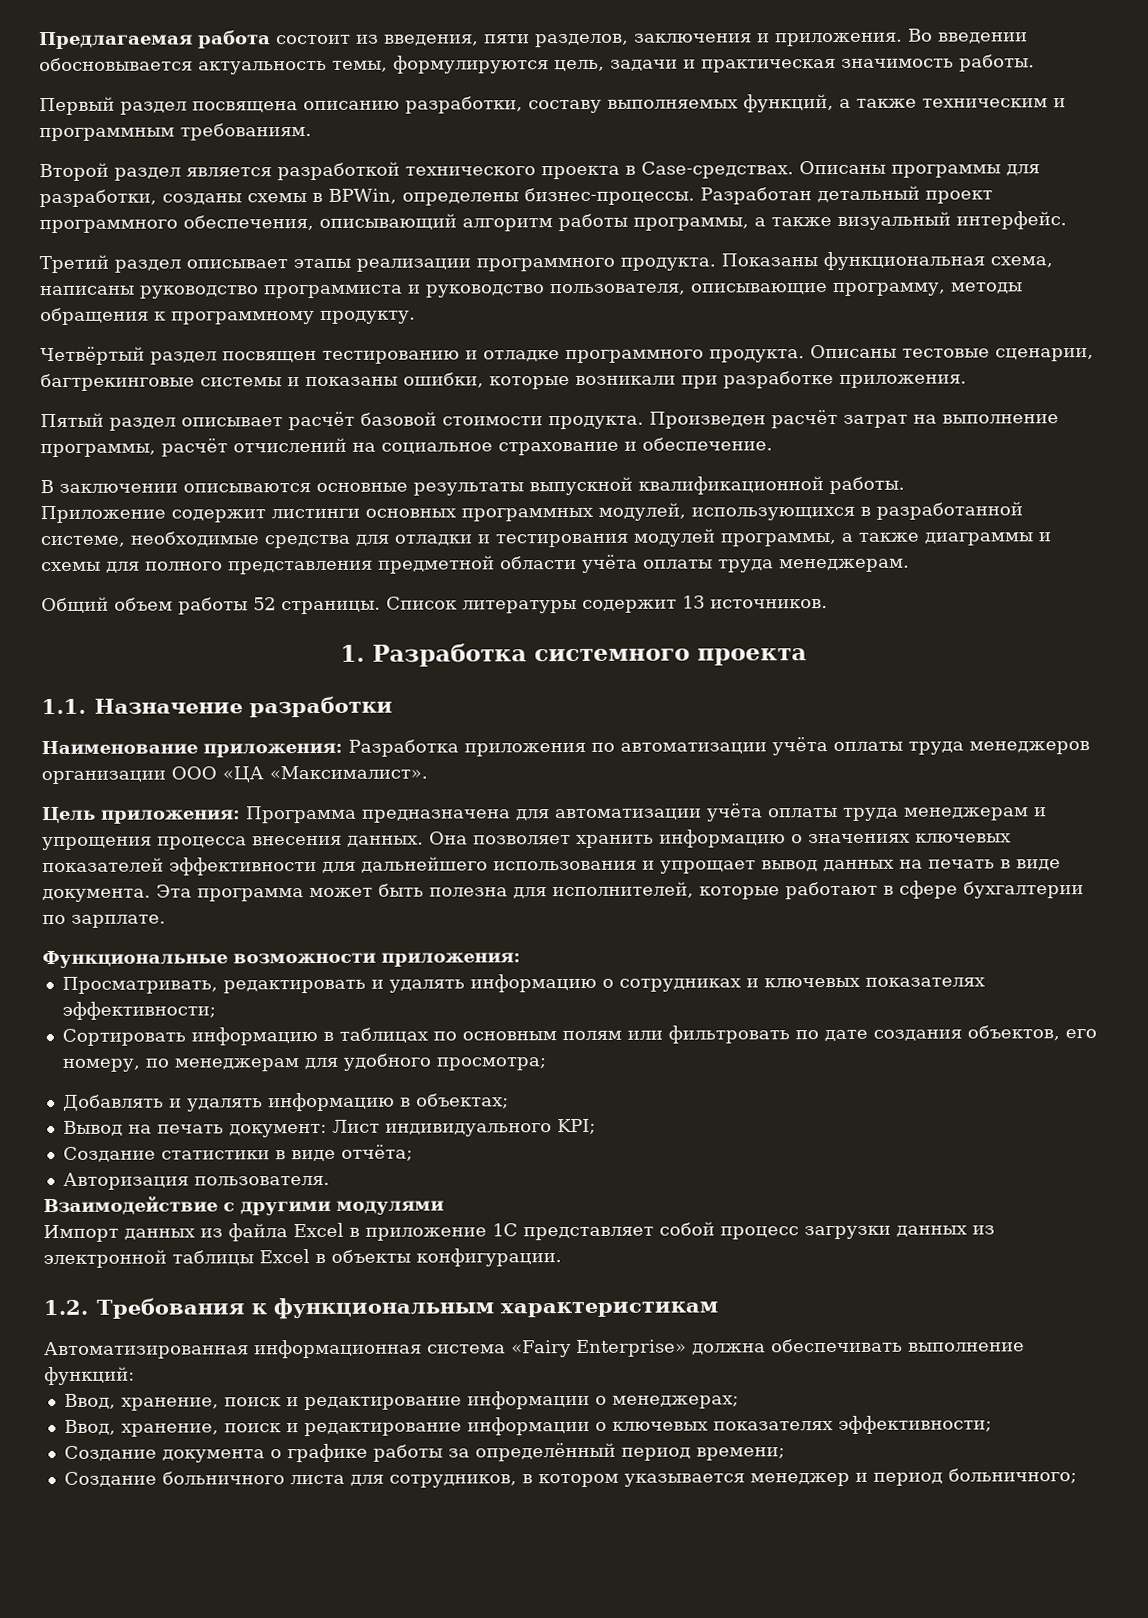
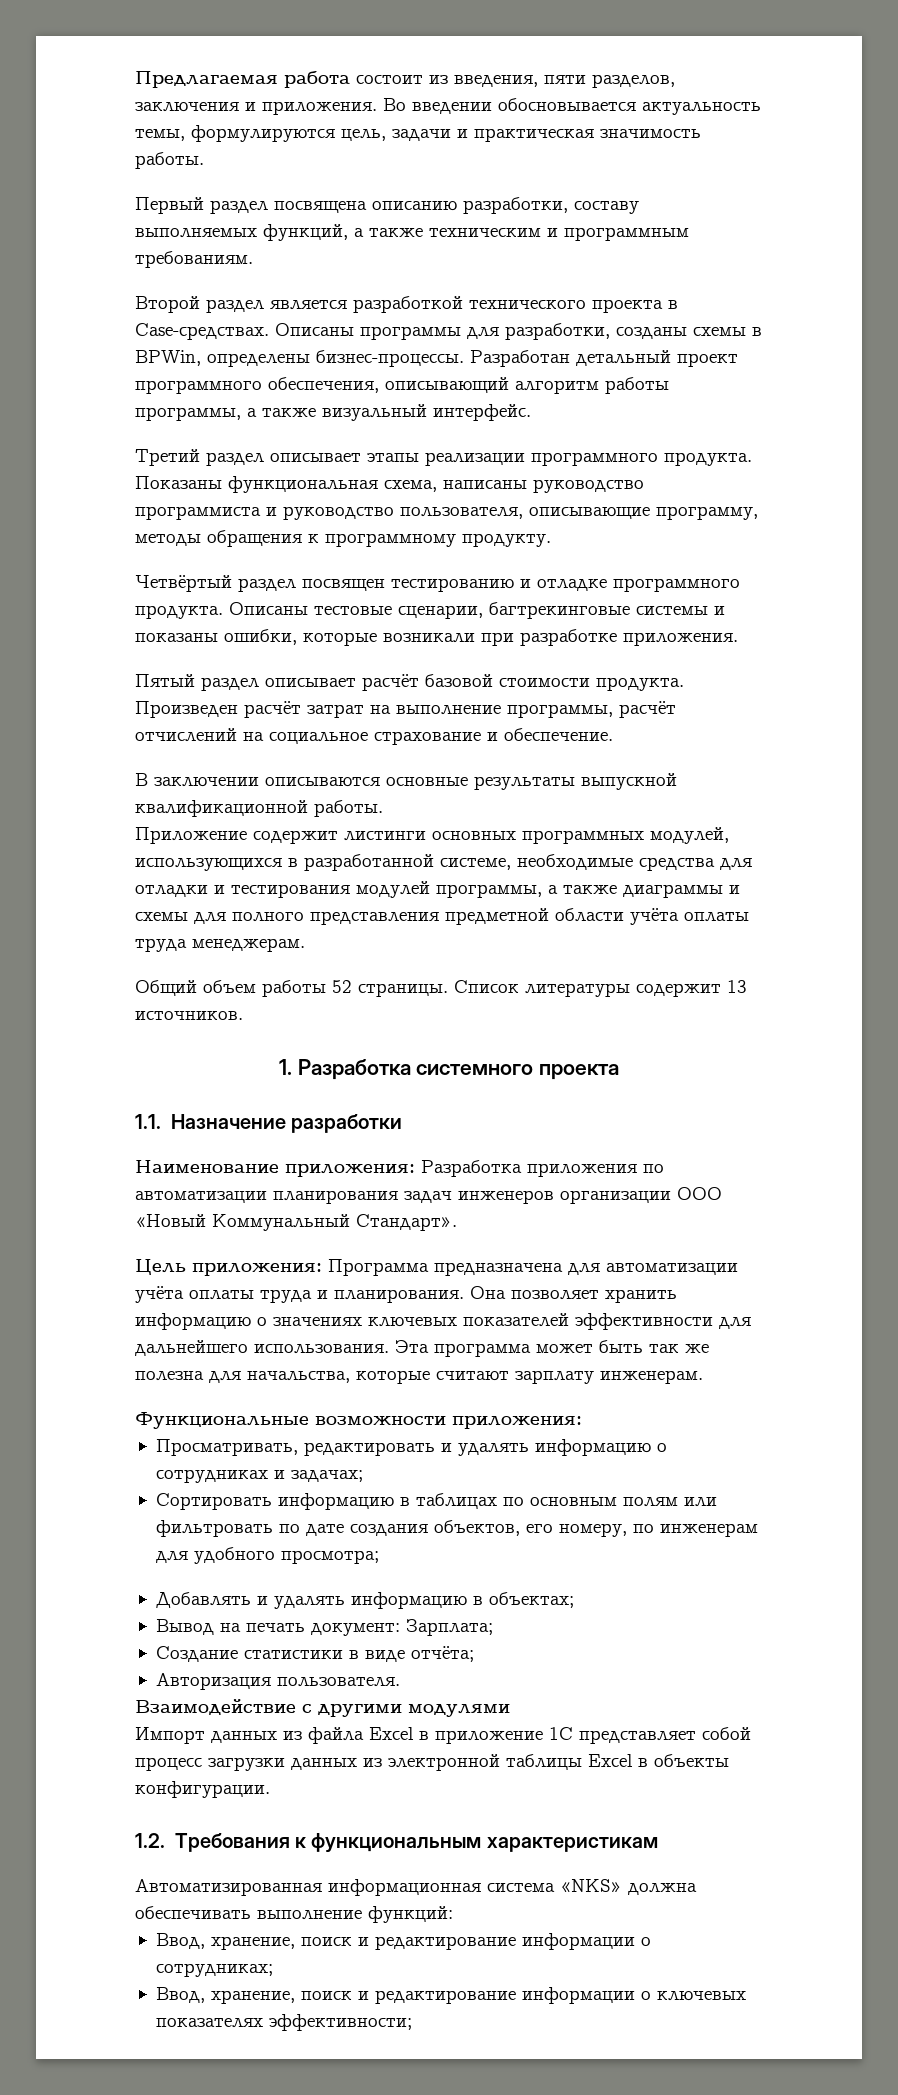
[772,737,1090,756] [41,765,428,785] учёта оплаты труда менеджеров организации ООО «ЦА «Максималист». -> [273,1187,722,1204] [135,1214,457,1231] планирования задач инженеров организации ООО «Новый Коммунальный Стандарт».
[903,807,1047,821] [42,835,424,851] менеджерам и упрощения процесса внесения данных. -> [317,1289,464,1303] и планирования.
[493,859,1061,874] [42,880,1084,903] [42,914,166,928] использования и упрощает вывод данных на печать в виде документа. Эта программа может быть полезна для исполнителей, которые работают в сфере бухгалтерии по зарплате. -> [254,1340,709,1357] [135,1370,703,1384] использования. Эта программа может быть так же полезна для начальства, которые считают зарплату инженерам.
[763,977,985,988] [61,1001,216,1020] ключевых показателях эффективности; -> [290,1470,363,1482] задачах;
[173,1058,300,1072] менеджерам -> [659,1523,758,1537] инженерам
[331,1118,596,1137] Лист индивидуального KPI; -> [405,1619,493,1636] Зарплата;
[511,1339,687,1358] «Fairy Enterprise» -> [560,1879,622,1892] «NKS»
[611,1395,739,1409] менеджерах; -> [155,1963,273,1977] сотрудниках;
[63,1442,785,1463] [63,1468,1077,1488] // Создание документа о графике работы за определённый период времени; // Создание больничного листа для сотрудников, в котором указывается менеджер и период больничного; -> (412, 2022) none

